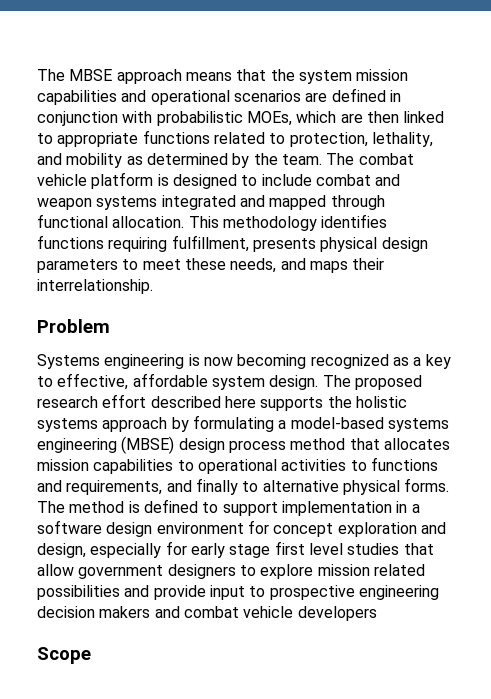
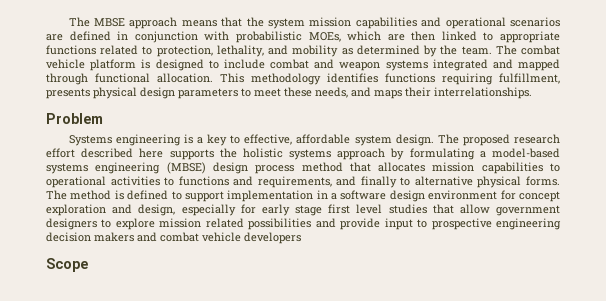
[37,279,153,294] interrelationship. -> [434,87,532,99] interrelationships.
[203,354,409,369] now becoming recognized as -> (193, 139) none

